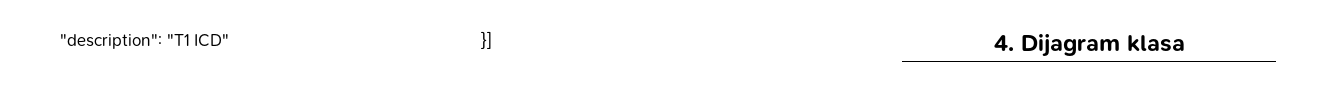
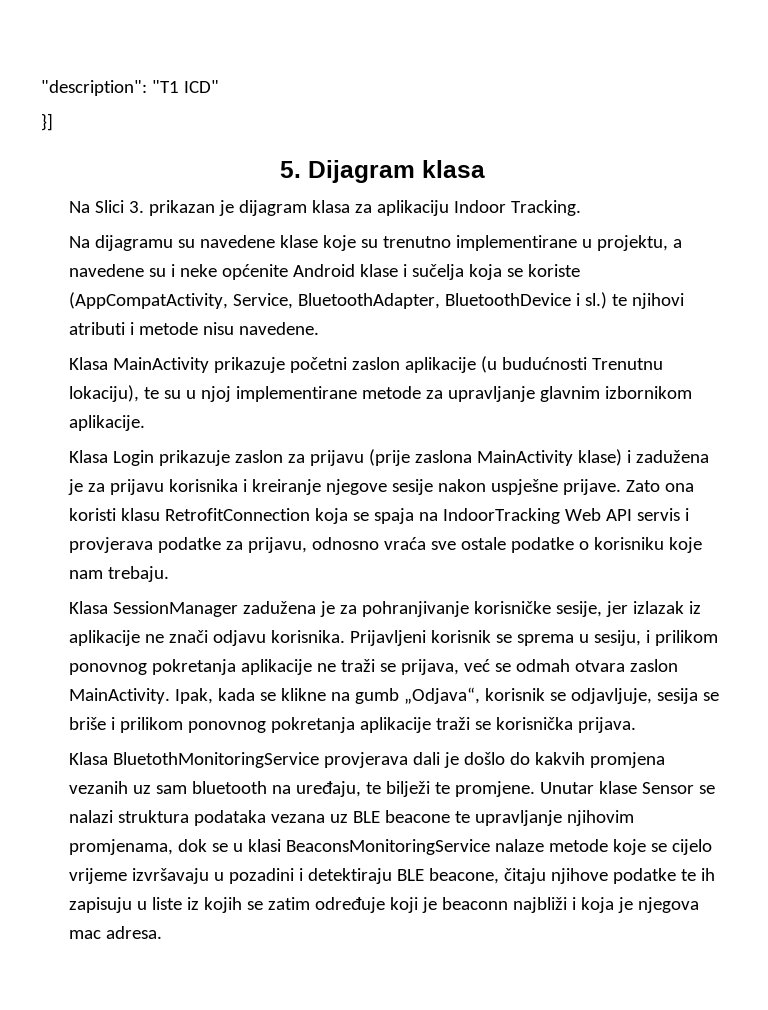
[993,35,1014,51] 4. -> [280,161,301,178] 5.
(1185, 43) none -> [69,200,582,216] [69,235,683,251] [69,264,581,280] [69,292,685,309] [69,322,320,335] [69,356,664,373] [69,385,693,402] [69,415,146,431] [69,449,710,466] [68,479,695,495] [69,508,690,524] [69,537,703,553] [69,566,170,582] [69,601,702,617] [69,630,719,646] [69,659,679,675] [69,687,720,704] [69,717,637,733] [69,752,666,768] [69,781,716,797] [69,810,635,826] [69,839,713,855] [69,868,716,884] [69,897,700,913] [69,926,163,939] // Na Slici 3. prikazan je dijagram klasa za aplikaciju Indoor Tracking. // Na dijagramu su navedene klase koje su trenutno implementirane u projektu, a navedene su i neke općenite Android klase i sučelja koja se koriste (AppCompatActivity, Service, BluetoothAdapter, BluetoothDevice i sl.) te njihovi atributi i metode nisu navedene. // Klasa MainActivity prikazuje početni zaslon aplikacije (u budućnosti Trenutnu lokaciju), te su u njoj implementirane metode za upravljanje glavnim izbornikom aplikacije. // Klasa Login prikazuje zaslon za prijavu (prije zaslona MainActivity klase) i zadužena je za prijavu korisnika i kreiranje njegove sesije nakon uspješne prijave. Zato ona koristi klasu RetrofitConnection koja se spaja na IndoorTracking Web API servis i provjerava podatke za prijavu, odnosno vraća sve ostale podatke o korisniku koje nam trebaju. // Klasa SessionManager zadužena je za pohranjivanje korisničke sesije, jer izlazak iz aplikacije ne znači odjavu korisnika. Prijavljeni korisnik se sprema u sesiju, i prilikom ponovnog pokretanja aplikacije ne traži se prijava, već se odmah otvara zaslon MainActivity. Ipak, kada se klikne na gumb „Odjava“, korisnik se odjavljuje, sesija se briše i prilikom ponovnog pokretanja aplikacije traži se korisnička prijava. // Klasa BluetothMonitoringService provjerava dali je došlo do kakvih promjena vezanih uz sam bluetooth na uređaju, te bilježi te promjene. Unutar klase Sensor se nalazi struktura podataka vezana uz BLE beacone te upravljanje njihovim promjenama, dok se u klasi BeaconsMonitoringService nalaze metode koje se cijelo vrijeme izvršavaju u pozadini i detektiraju BLE beacone, čitaju njihove podatke te ih zapisuju u liste iz kojih se zatim određuje koji je beaconn najbliži i koja je njegova mac adresa.

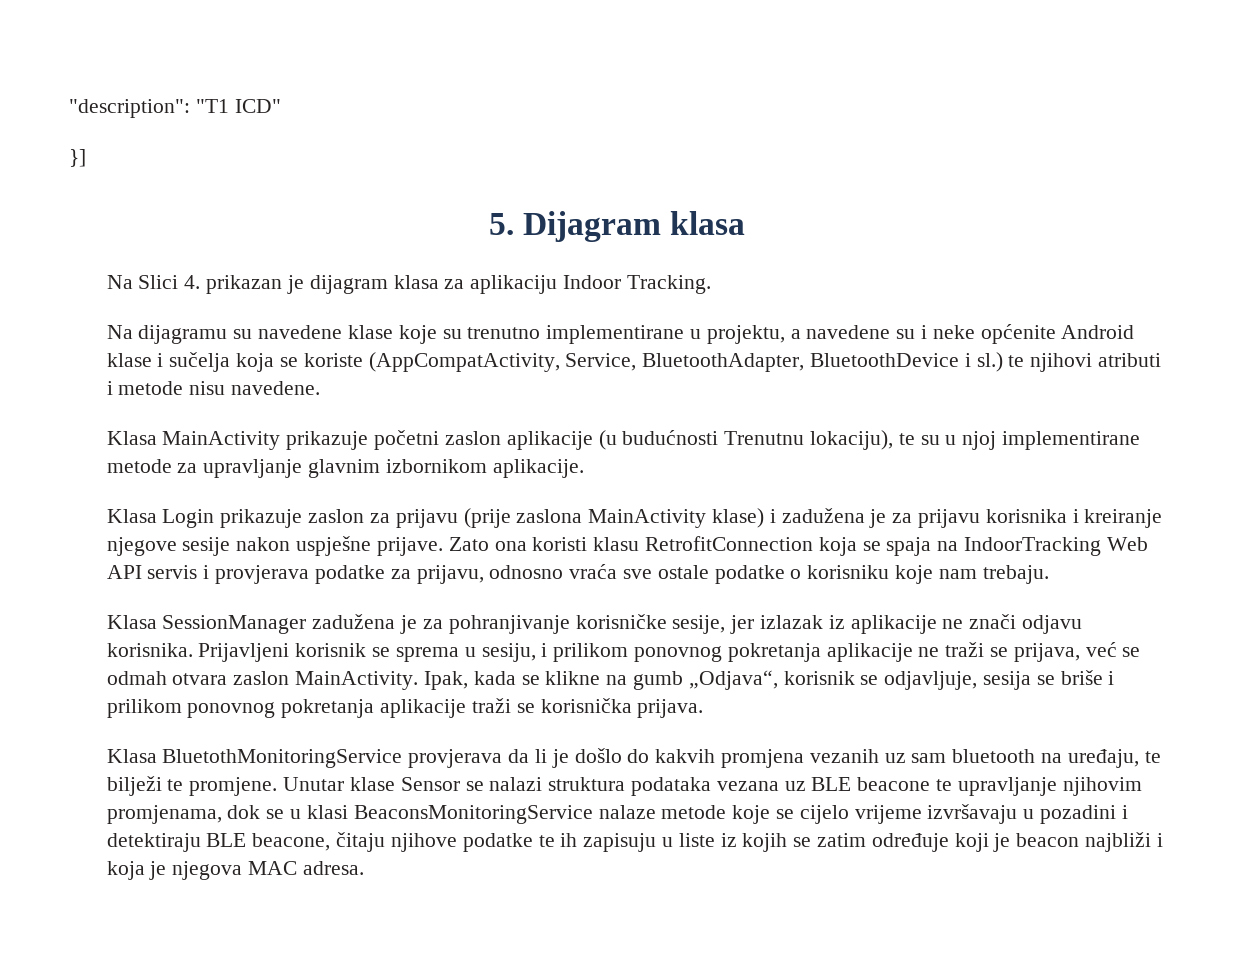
[129,201,145,213] 3. -> [184,275,201,289] 4.
[413,752,441,765] dali -> [508,749,547,763] da li
[442,897,509,910] beaconn -> [1016,833,1080,847] beacon
[69,930,102,939] mac -> [248,861,298,875] MAC

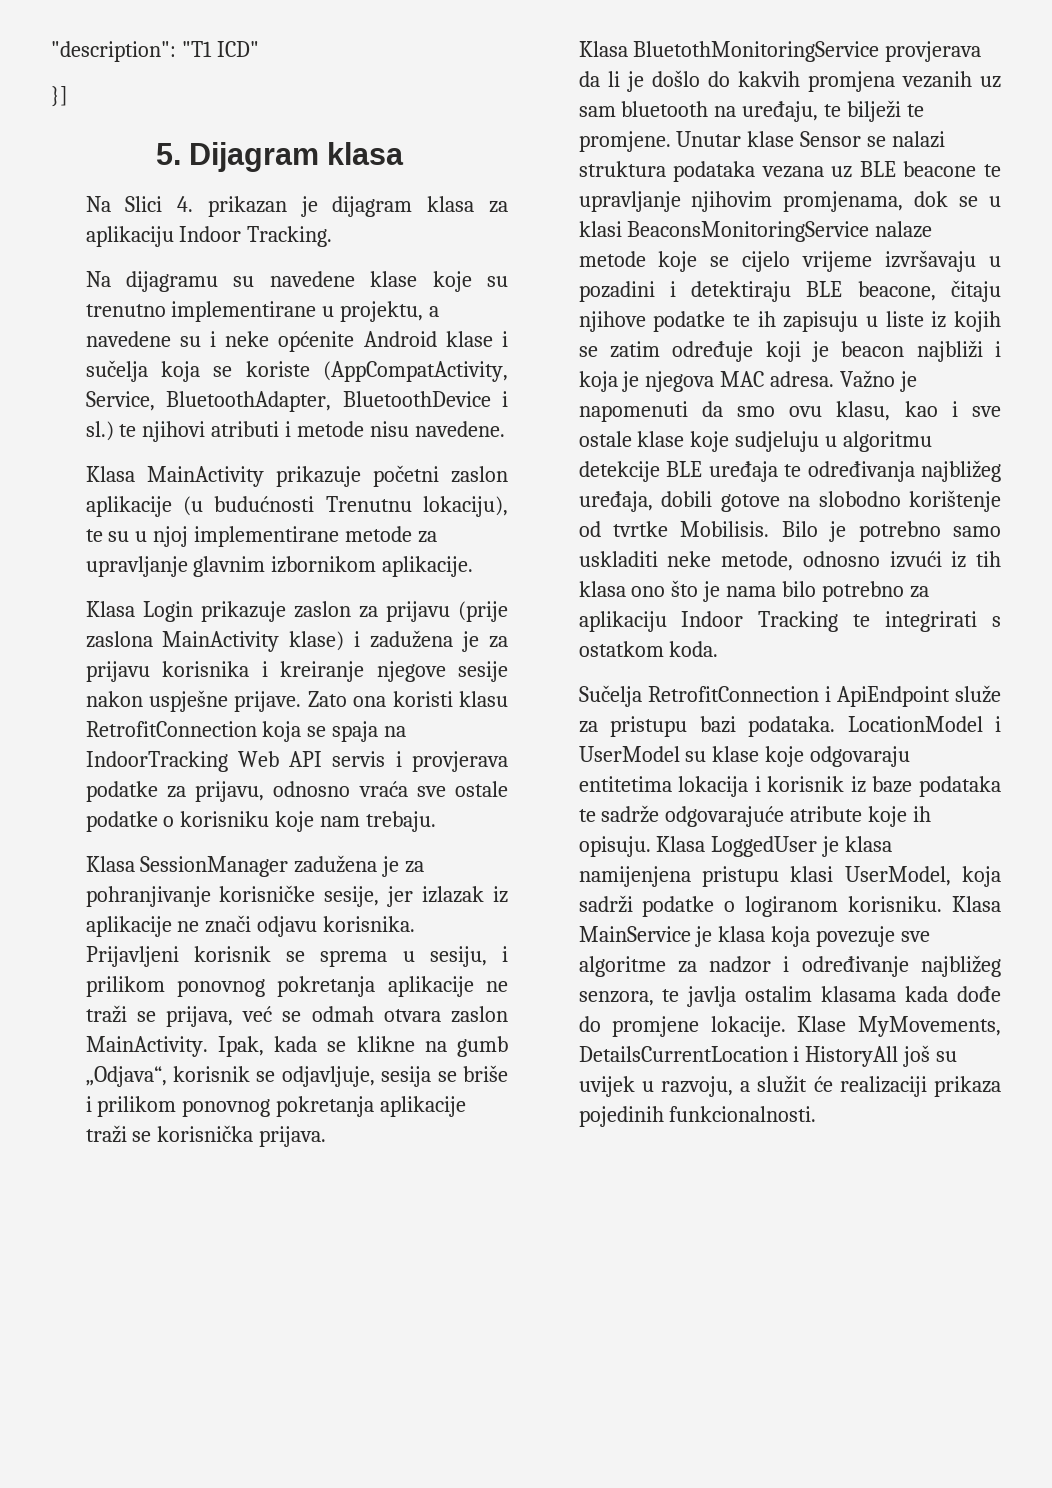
(364, 868) none -> [840,370,918,392] [578,401,1002,422] [578,431,933,452] [578,460,1001,482] [578,490,1001,512] [578,521,1001,542] [578,551,1002,571] [578,580,930,602] [578,611,1001,632] [578,641,719,657] [578,685,1001,707] [578,716,1001,737] [578,746,911,767] [578,776,1001,797] [578,805,932,827] [578,836,893,857] [578,866,1001,887] [578,895,1001,917] [578,926,931,947] [578,955,1001,977] [578,986,1001,1007] [578,1016,1001,1037] [578,1045,958,1067] [578,1075,1002,1097] [578,1106,817,1127] Važno je napomenuti da smo ovu klasu, kao i sve ostale klase koje sudjeluju u algoritmu detekcije BLE uređaja te određivanja najbližeg uređaja, dobili gotove na slobodno korištenje od tvrtke Mobilisis. Bilo je potrebno samo uskladiti neke metode, odnosno izvući iz tih klasa ono što je nama bilo potrebno za aplikaciju Indoor Tracking te integrirati s ostatkom koda. // Sučelja RetrofitConnection i ApiEndpoint služe za pristupu bazi podataka. LocationModel i UserModel su klase koje odgovaraju entitetima lokacija i korisnik iz baze podataka te sadrže odgovarajuće atribute koje ih opisuju. Klasa LoggedUser je klasa namijenjena pristupu klasi UserModel, koja sadrži podatke o logiranom korisniku. Klasa MainService je klasa koja povezuje sve algoritme za nadzor i određivanje najbližeg senzora, te javlja ostalim klasama kada dođe do promjene lokacije. Klase MyMovements, DetailsCurrentLocation i HistoryAll još su uvijek u razvoju, a služit će realizaciji prikaza pojedinih funkcionalnosti.

